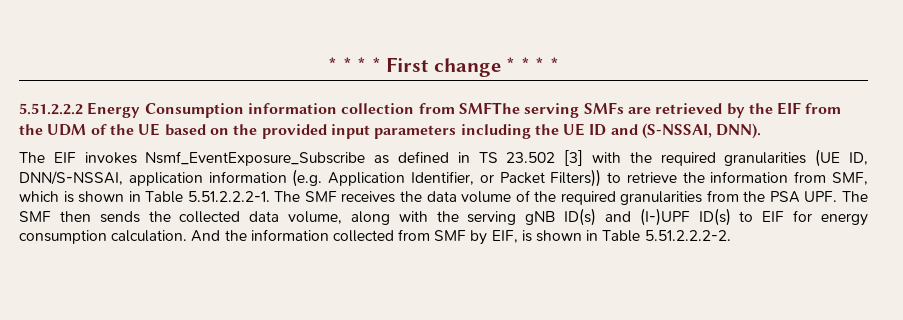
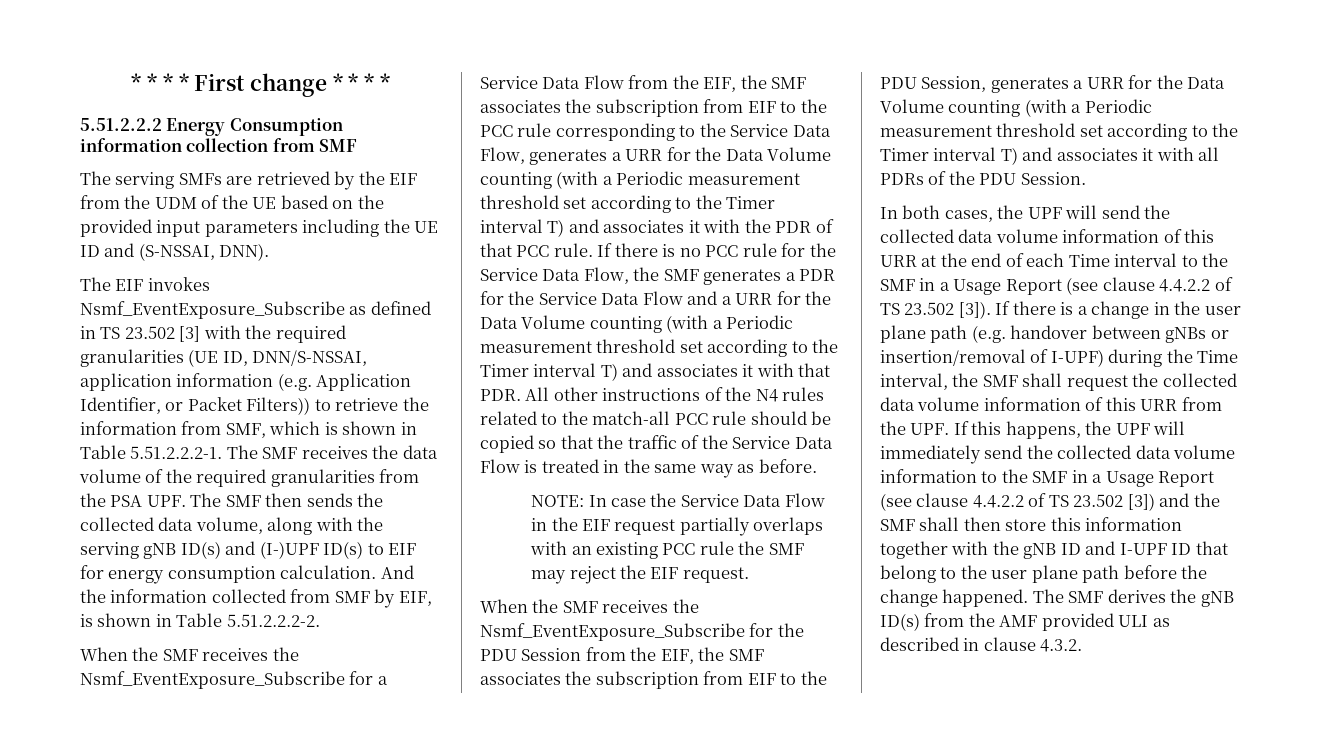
[458,102,520,114] SMFThe -> [319,139,358,152] [80,171,111,185] SMF // The
(731, 235) none -> [80,647,299,661] [80,671,388,689] [480,75,807,92] [480,99,827,117] [480,123,831,141] [480,147,832,165] [480,171,800,189] [480,195,776,213] [480,219,834,237] [480,243,836,257] [480,267,836,285] [480,291,832,305] [480,315,794,333] [480,339,839,357] [480,363,831,381] [480,387,825,402] [480,411,832,425] [480,435,833,453] [480,459,817,478] [531,493,825,507] [531,517,824,536] [530,541,804,559] [531,565,749,584] [480,599,699,613] [480,623,804,641] [480,647,764,664] [480,671,827,689] [880,75,1226,93] [880,99,1152,117] [880,123,1239,141] [880,147,1220,165] [880,171,1086,185] [880,205,1171,222] [880,229,1215,243] [880,253,1229,267] [880,277,1233,295] [880,301,1241,319] [880,325,1229,343] [880,349,1239,367] [880,373,1237,391] [880,397,1222,411] [880,421,1186,439] [880,445,1236,464] [880,469,1215,487] [880,493,1220,511] [880,517,1183,531] [880,541,1228,559] [880,565,1208,583] [880,589,1234,607] [880,613,1170,631] [880,637,1083,652] // When the SMF receives the Nsmf_EventExposure_Subscribe for a Service Data Flow from the EIF, the SMF associates the subscription from EIF to the PCC rule corresponding to the Service Data Flow, generates a URR for the Data Volume counting (with a Periodic measurement threshold set according to the Timer interval T) and associates it with the PDR of that PCC rule. If there is no PCC rule for the Service Data Flow, the SMF generates a PDR for the Service Data Flow and a URR for the Data Volume counting (with a Periodic measurement threshold set according to the Timer interval T) and associates it with that PDR. All other instructions of the N4 rules related to the match-all PCC rule should be copied so that the traffic of the Service Data Flow is treated in the same way as before. // NOTE: In case the Service Data Flow in the EIF request partially overlaps with an existing PCC rule the SMF may reject the EIF request. // When the SMF receives the Nsmf_EventExposure_Subscribe for the PDU Session from the EIF, the SMF associates the subscription from EIF to the PDU Session, generates a URR for the Data Volume counting (with a Periodic measurement threshold set according to the Timer interval T) and associates it with all PDRs of the PDU Session. // In both cases, the UPF will send the collected data volume information of this URR at the end of each Time interval to the SMF in a Usage Report (see clause 4.4.2.2 of TS 23.502 [3]). If there is a change in the user plane path (e.g. handover between gNBs or insertion/removal of I-UPF) during the Time interval, the SMF shall request the collected data volume information of this URR from the UPF. If this happens, the UPF will immediately send the collected data volume information to the SMF in a Usage Report (see clause 4.4.2.2 of TS 23.502 [3]) and the SMF shall then store this information together with the gNB ID and I-UPF ID that belong to the user plane path before the change happened. The SMF derives the gNB ID(s) from the AMF provided ULI as described in clause 4.3.2.

